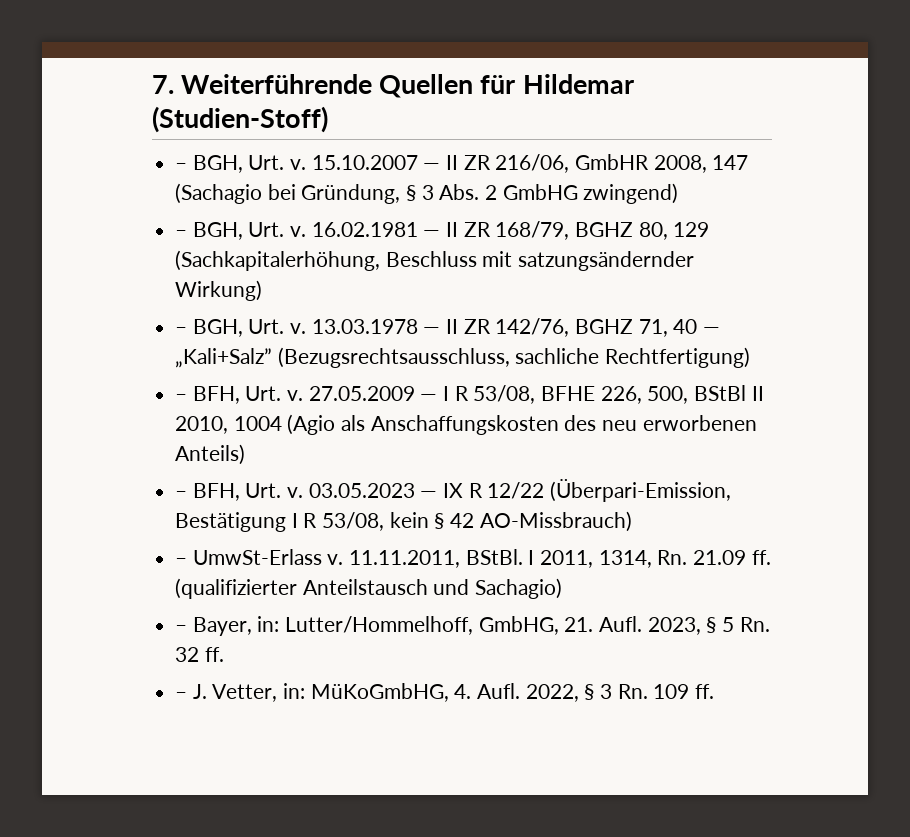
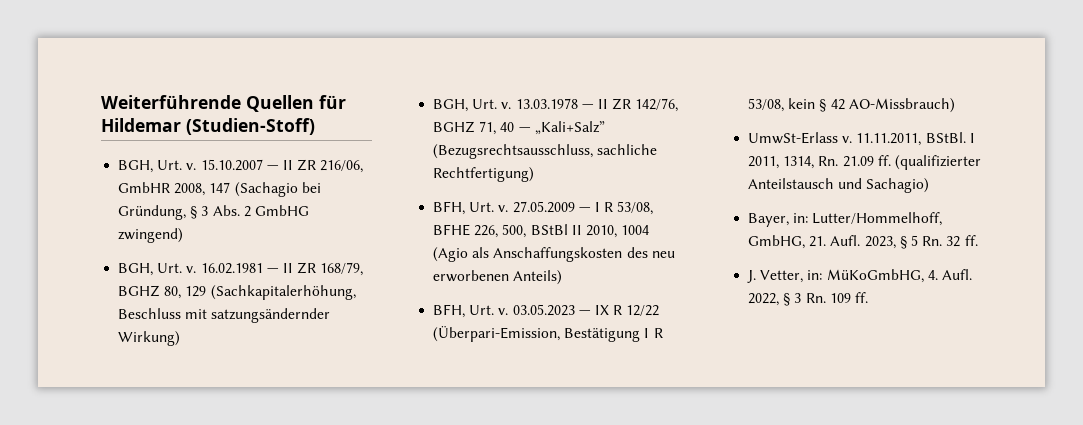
[152,75,174,94] 7. -> (101, 102) none
[175,163,188,170] – -> (315, 126) none
[175,230,188,237] – -> (184, 235) none
[175,327,188,334] – -> (181, 338) none
[175,394,188,401] – -> (535, 174) none
[175,491,188,498] – -> (563, 277) none
[175,558,188,565] – -> (955, 105) none
[175,625,188,632] – -> (930, 185) none
[175,692,188,699] – -> (978, 240) none

